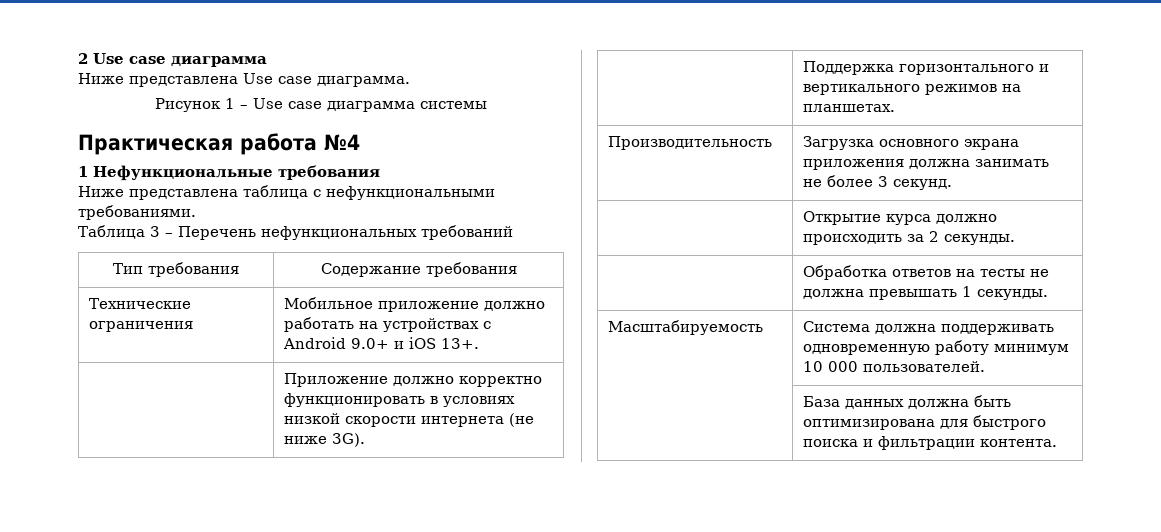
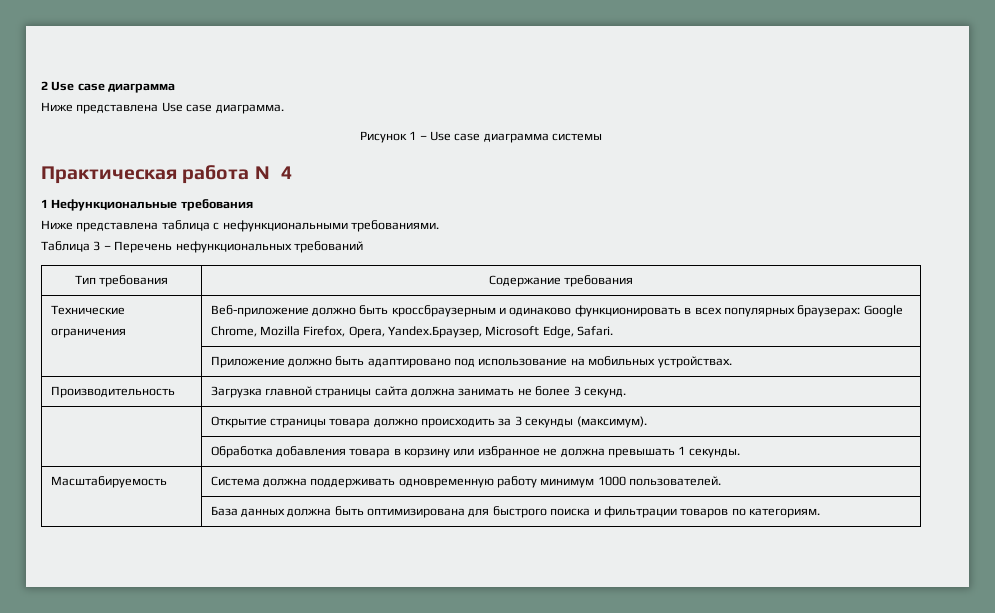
[284,297,546,312] [284,317,492,332] [283,337,480,349] [284,373,543,387] [284,393,516,407] [284,413,535,427] [284,433,366,447] [803,61,1050,75] [803,84,1022,95] [803,104,896,112] Мобильное приложение должно работать на устройствах с Android 9.0+ и iOS 13+. // | Приложение должно корректно функционировать в условиях низкой скорости интернета (не ниже 3G). // | Поддержка горизонтального и вертикального режимов на планшетах. -> [210,305,903,317] [210,326,614,338] [210,356,732,368] Веб-приложение должно быть кроссбраузерным и одинаково функционировать в всех популярных браузерах: Google Chrome, Mozilla Firefox, Opera, Yandex.Браузер, Microsoft Edge, Safari. // | Приложение должно быть адаптировано под использование на мобильных устройствах.
[879,139,1020,150] [803,159,905,170] основного экрана приложения -> [264,386,408,398] главной страницы сайта
[886,214,932,225] курса -> [269,418,371,428] страницы товара
[929,231,1016,245] [803,265,1026,280] 2 секунды. // | Обработка ответов на тесты -> [514,416,647,428] [210,446,540,458] 3 секунды (максимум). // | Обработка добавления товара в корзину или избранное
[803,361,859,372] 10 000 -> [597,476,626,486] 1000
[980,439,1058,447] контента. -> [680,508,821,518] товаров по категориям.

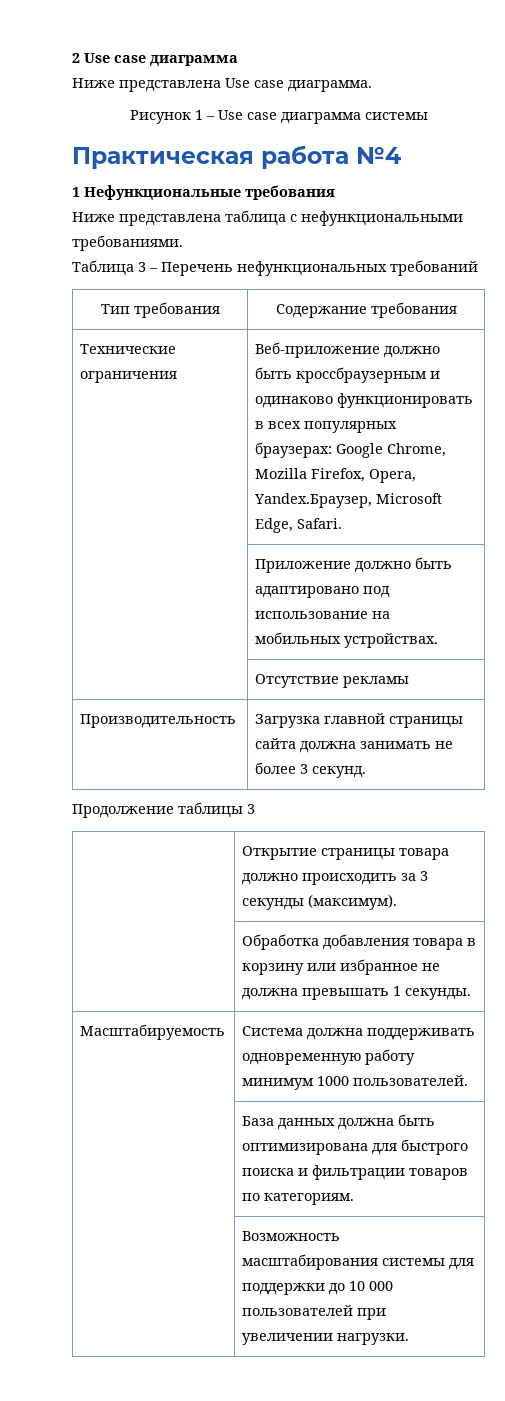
(732, 362) none -> [255,674,410,688] // | Отсутствие рекламы
(626, 393) none -> [72,802,255,818] // Продолжение таблицы 3
(821, 513) none -> [242,1231,341,1241] [242,1254,475,1270] [242,1281,394,1295] [242,1305,387,1320] [242,1333,410,1345] // | Возможность масштабирования системы для поддержки до 10 000 пользователей при увеличении нагрузки.

